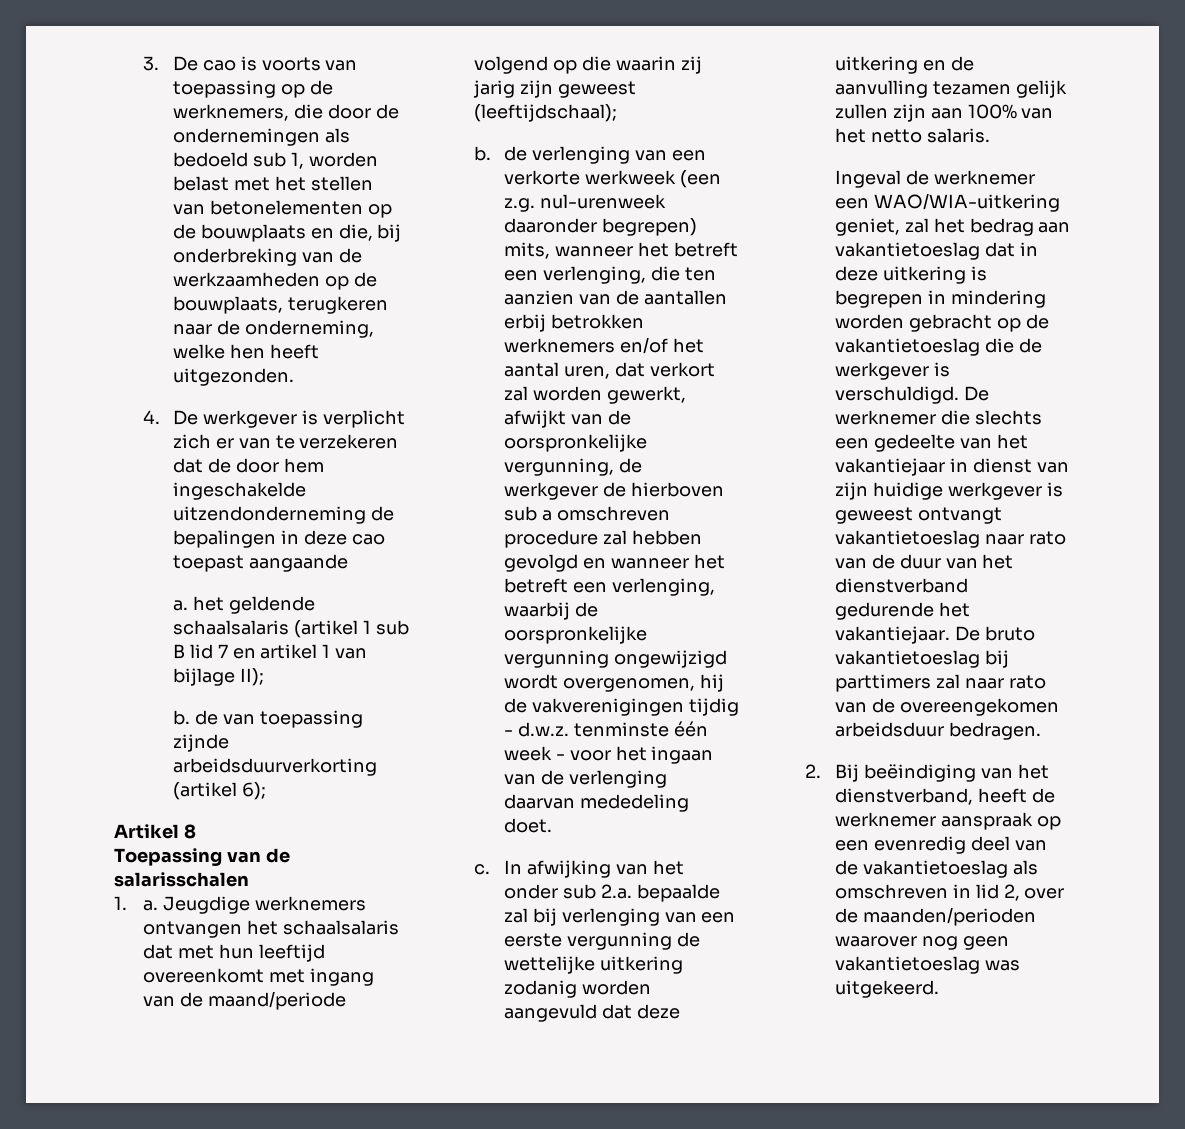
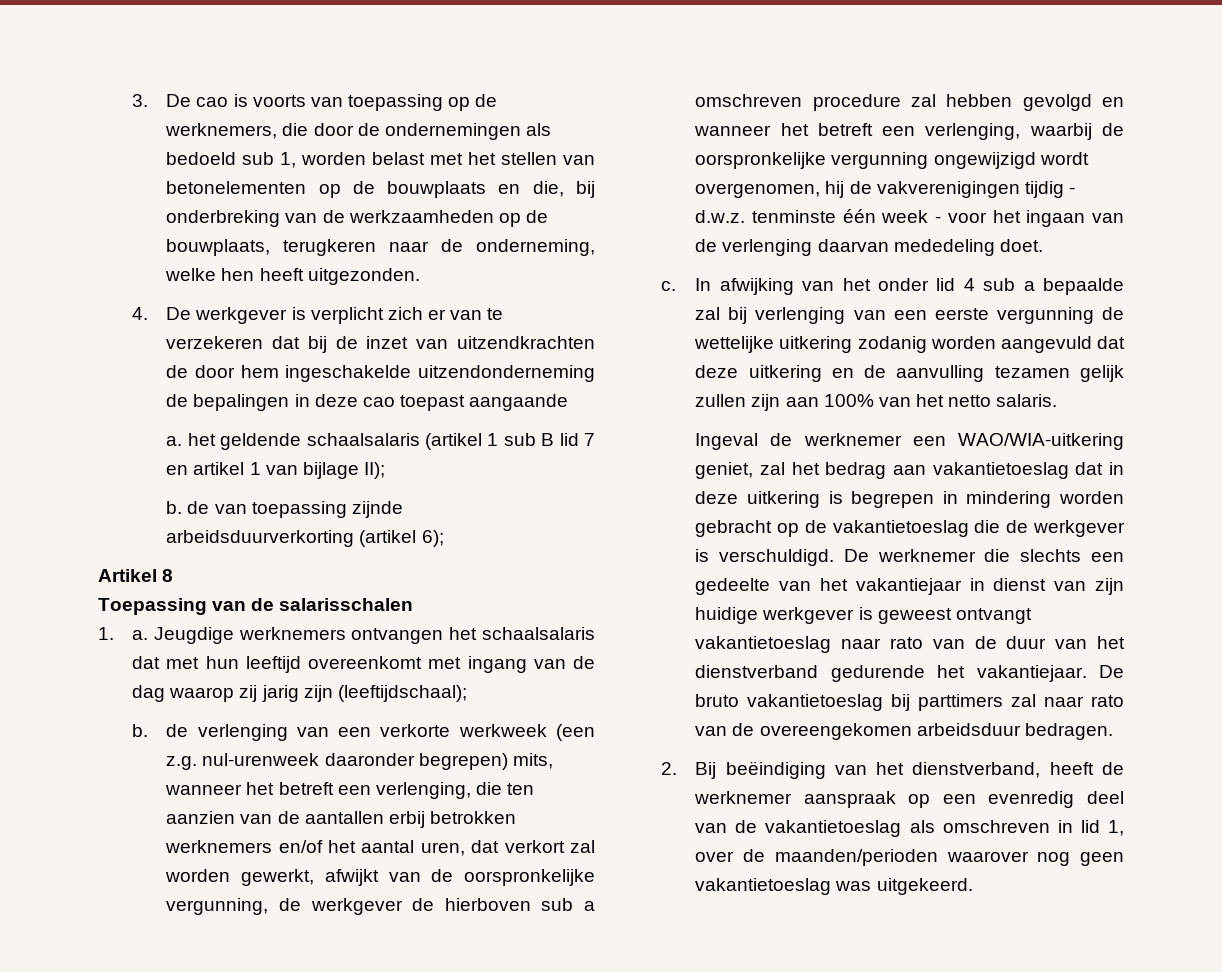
(203, 465) none -> [307,336,595,353] bij de inzet van uitzendkrachten
[208,991,347,1010] [474,56,677,74] maand/periode volgend op die waarin -> [132,685,235,702] dag waarop
[558,81,637,98] geweest -> (333, 693) none
[562,884,632,899] sub 2.a. -> [936,278,1035,291] lid 4 sub a
[1003,884,1020,901] 2, -> [1108,820,1124,836] 1,

